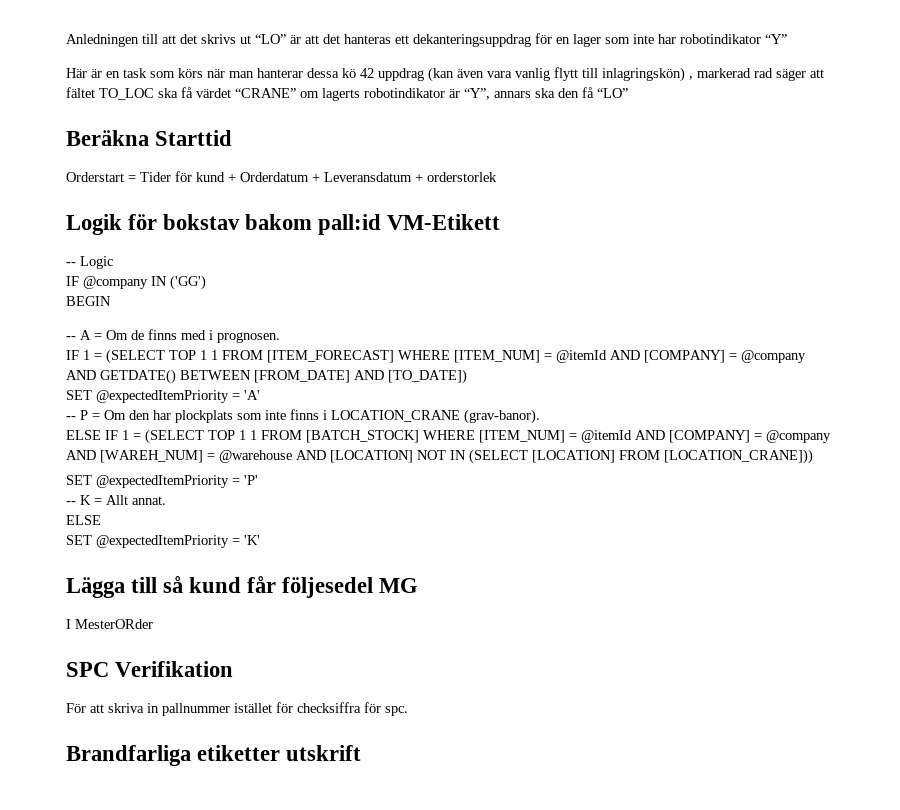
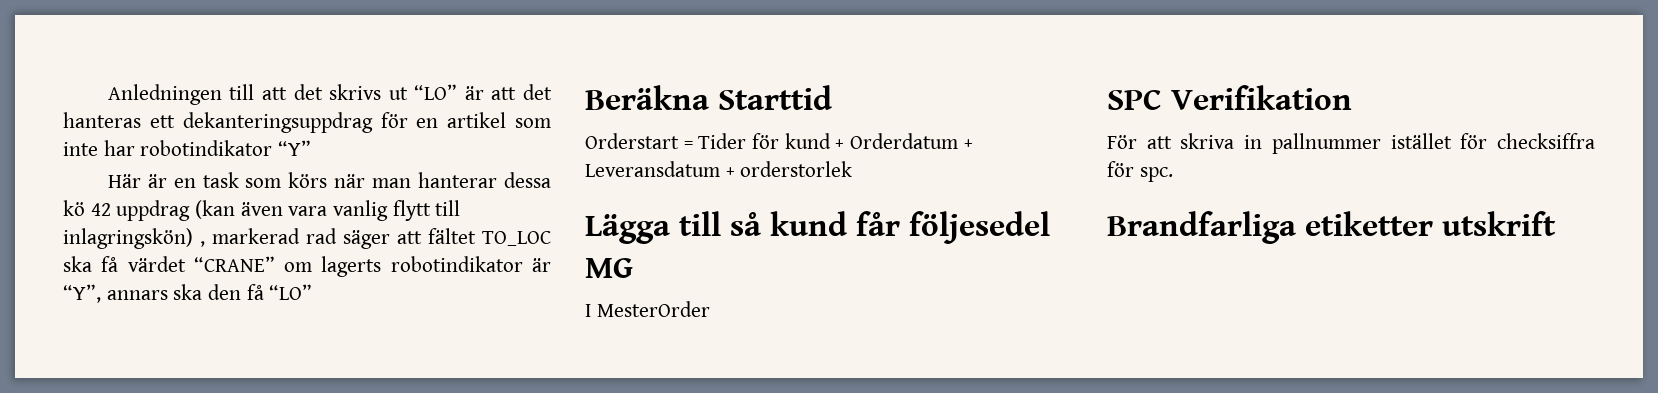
[573,34,601,47] lager -> [447,112,507,128] artikel
[66,214,501,235] [66,256,113,269] [66,275,206,290] [66,296,111,306] [66,329,280,343] [66,349,806,364] [66,369,467,384] [66,390,260,403] [66,409,540,424] [66,429,831,444] [66,449,813,464] [66,475,258,488] [66,495,166,505] [66,515,101,525] [66,535,260,548] // Logik för bokstav bakom pall:id VM-Etikett // -- Logic // IF @company IN ('GG') // BEGIN // -- A = Om de finns med i prognosen. // IF 1 = (SELECT TOP 1 1 FROM [ITEM_FORECAST] WHERE [ITEM_NUM] = @itemId AND [COMPANY] = @company AND GETDATE() BETWEEN [FROM_DATE] AND [TO_DATE]) // SET @expectedItemPriority = 'A' // -- P = Om den har plockplats som inte finns i LOCATION_CRANE (grav-banor). // ELSE IF 1 = (SELECT TOP 1 1 FROM [BATCH_STOCK] WHERE [ITEM_NUM] = @itemId AND [COMPANY] = @company AND [WAREH_NUM] = @warehouse AND [LOCATION] NOT IN (SELECT [LOCATION] FROM [LOCATION_CRANE])) // SET @expectedItemPriority = 'P' // -- K = Allt annat. // ELSE // SET @expectedItemPriority = 'K' -> (853, 169) none
[75,619,153,629] MesterORder -> [596,301,710,317] MesterOrder

